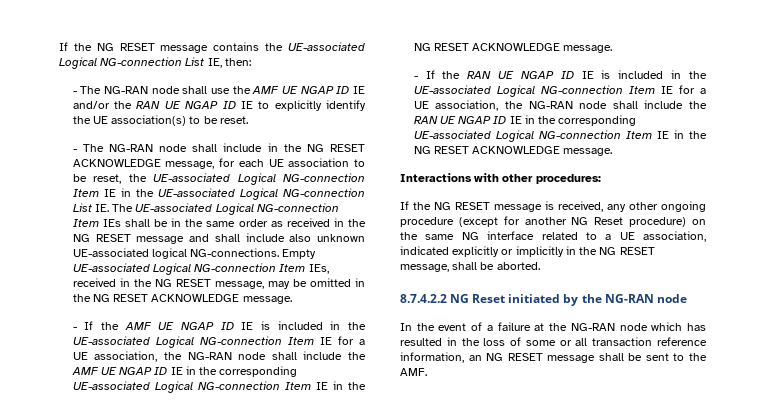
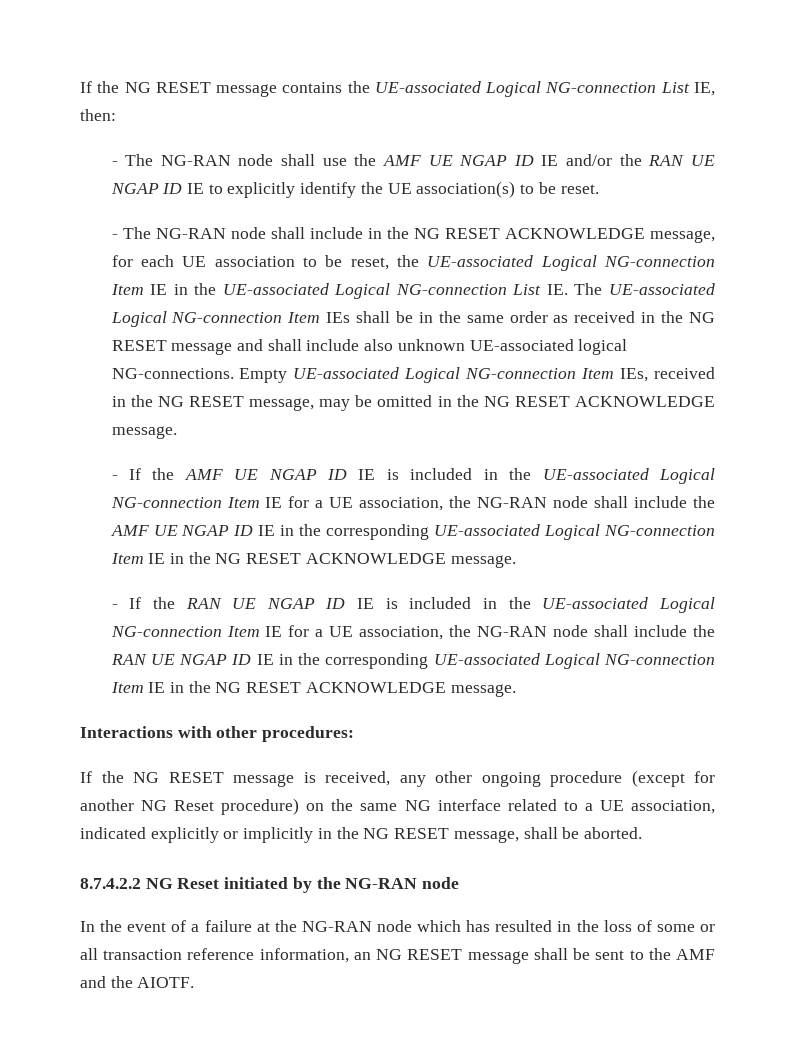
[400,368,427,376] AMF. -> [676,949,716,960] [80,976,195,988] AMF and the AIOTF.

